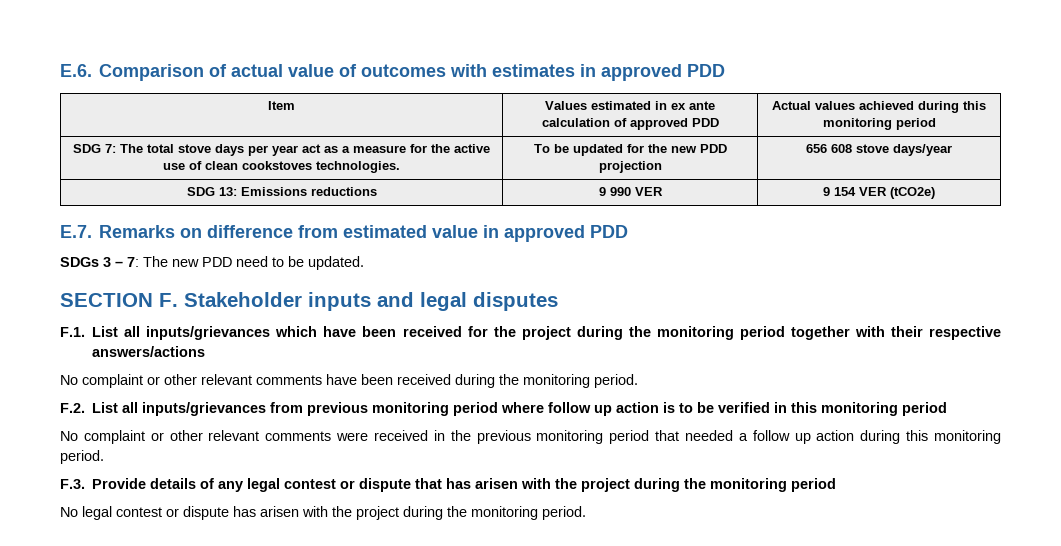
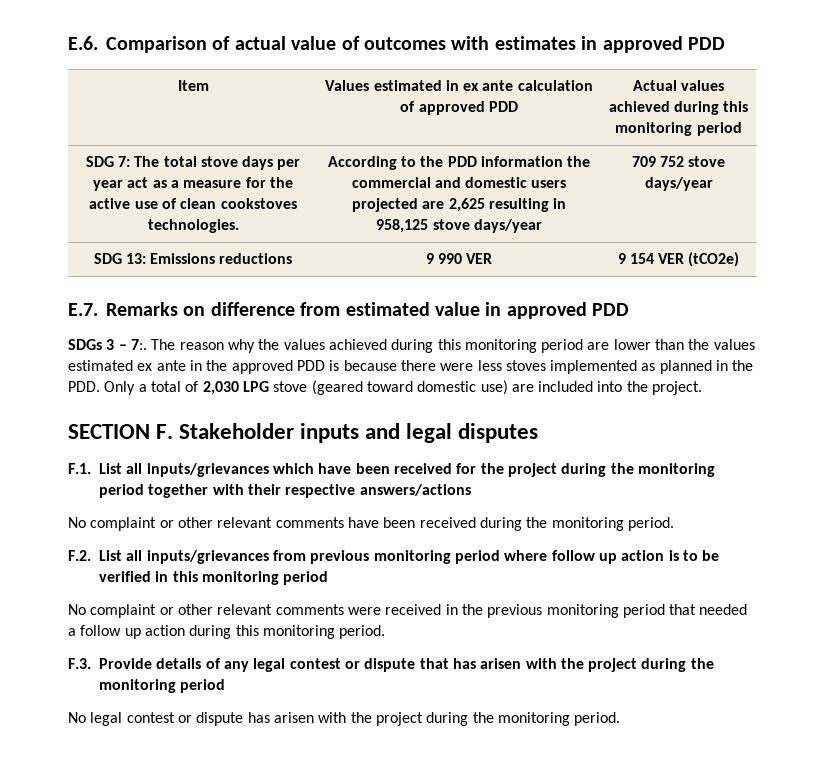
[533,144,727,156] [598,161,662,173] [806,144,852,153] To be updated for the new PDD projection | 656 608 -> [327,156,591,170] [351,177,567,188] [351,198,567,212] [376,219,542,233] [631,156,684,167] According to the PDD information the commercial and domestic users projected are 2,625 resulting in 958,125 stove days/year | 709 752
[127,256,364,270] 7: The new PDD need to be updated. -> [130,339,755,353] [68,360,754,374] [68,380,703,395] 7:. The reason why the values achieved during this monitoring period are lower than the values estimated ex ante in the approved PDD is because there were less stoves implemented as planned in the PDD. Only a total of 2,030 LPG stove (geared toward domestic use) are included into the project.

